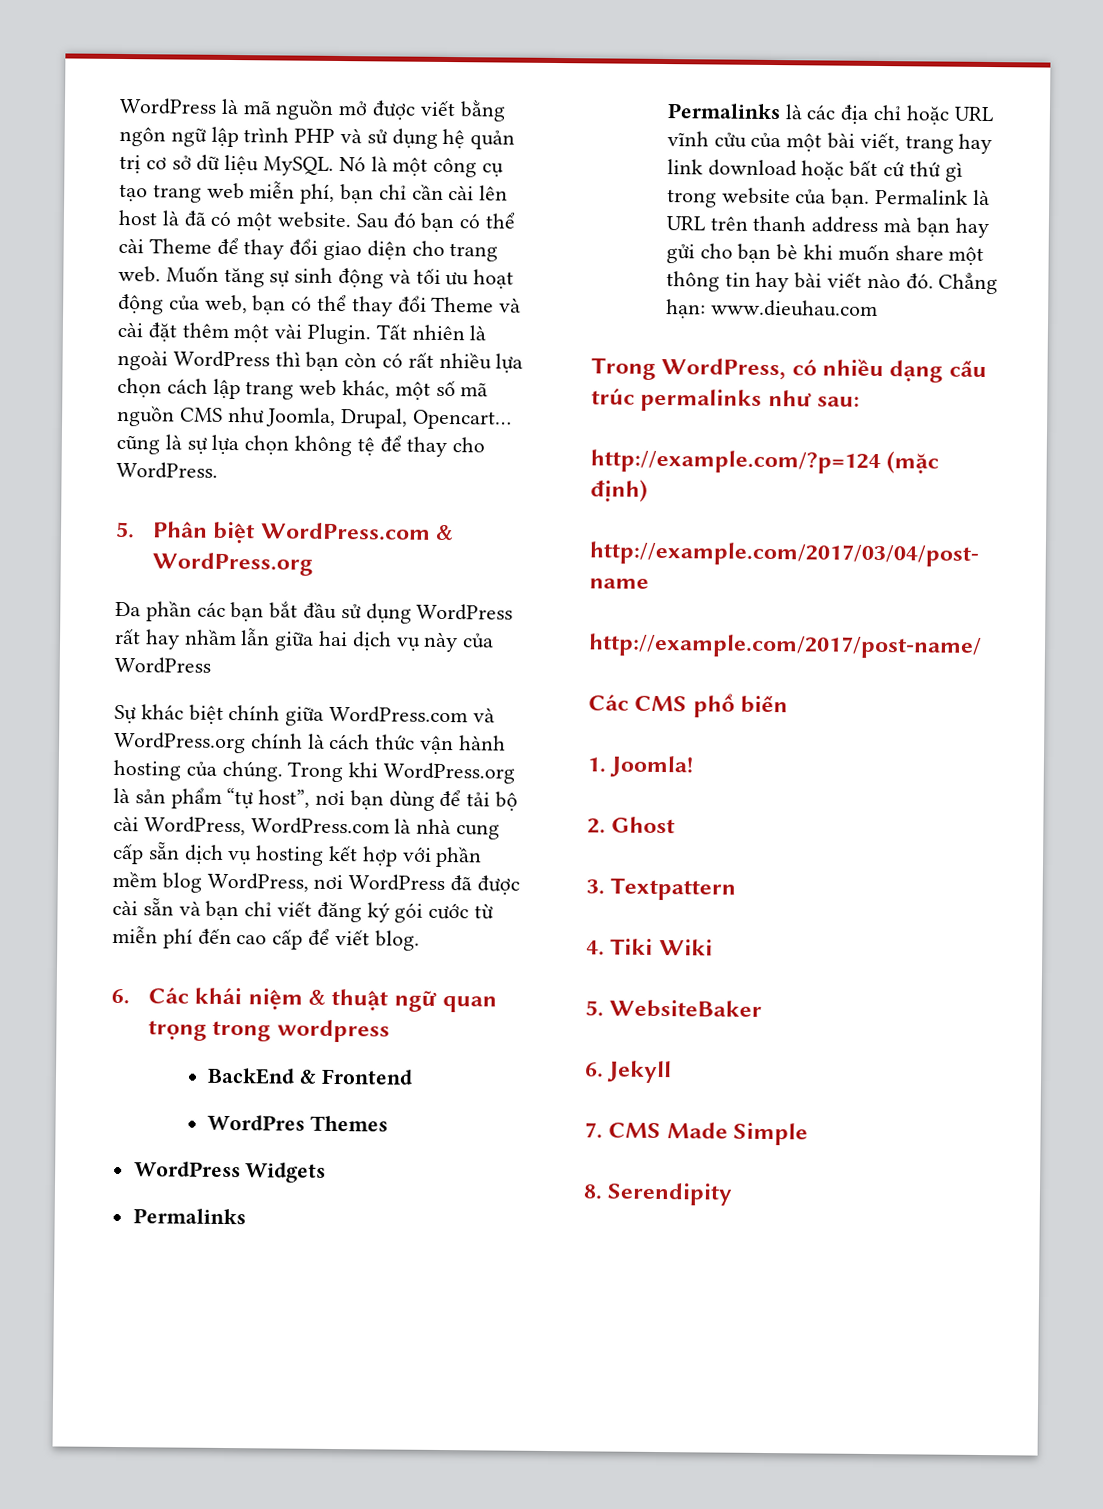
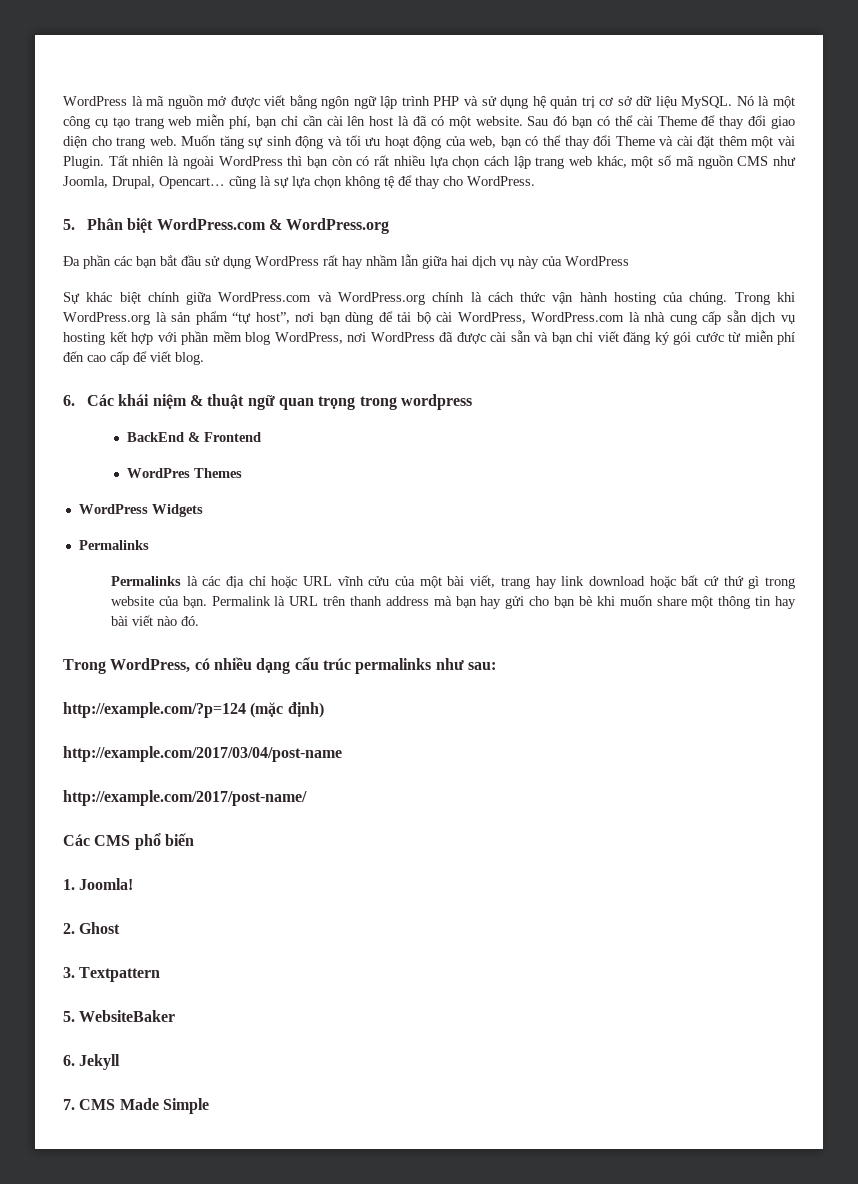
[938,272,999,295] [665,299,878,320] Chẳng hạn: www.dieuhau.com -> (199, 621) none
[586,938,713,956] // 4. Tiki Wiki -> (161, 974) none
[583,1182,734,1206] // 8. Serendipity -> (209, 1106) none

